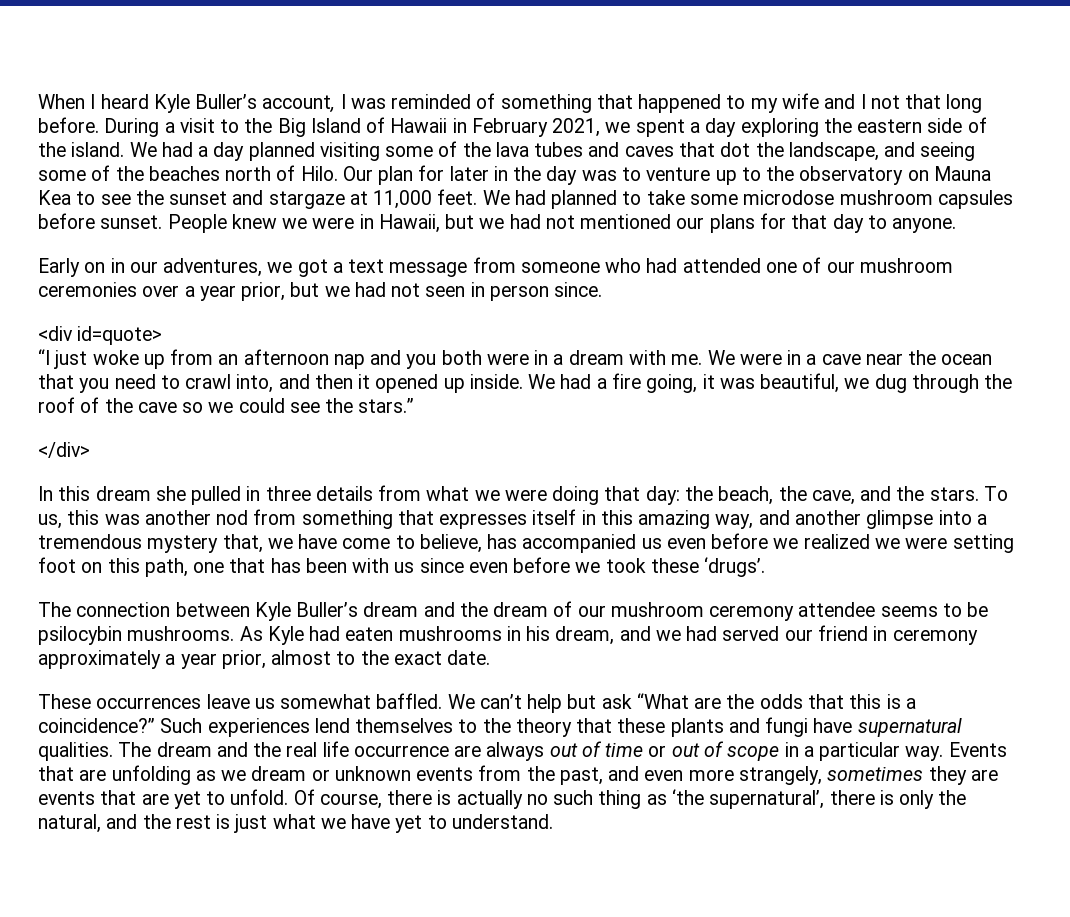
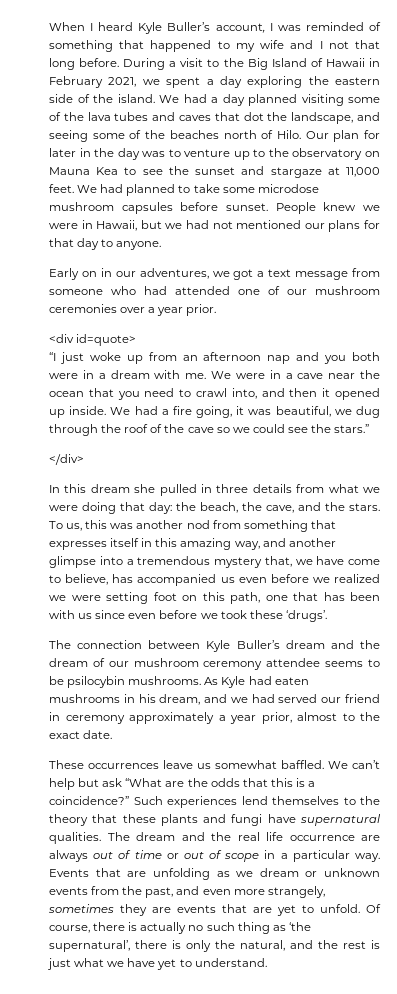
[241,282,603,301] prior, but we had not seen in person since. -> [186,304,217,316] prior.

